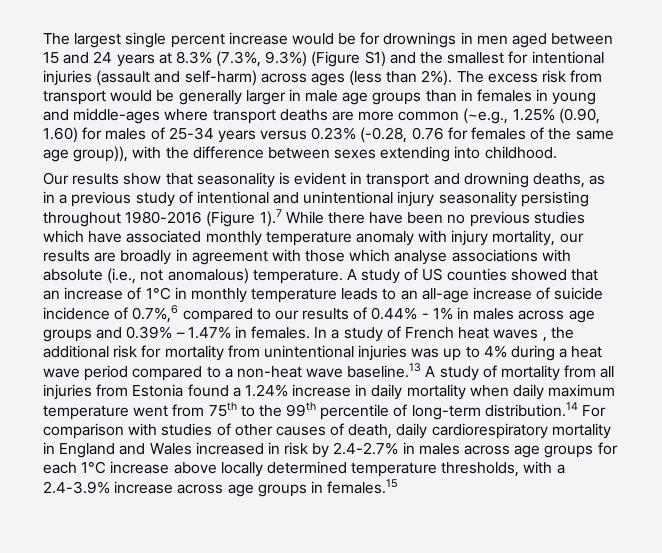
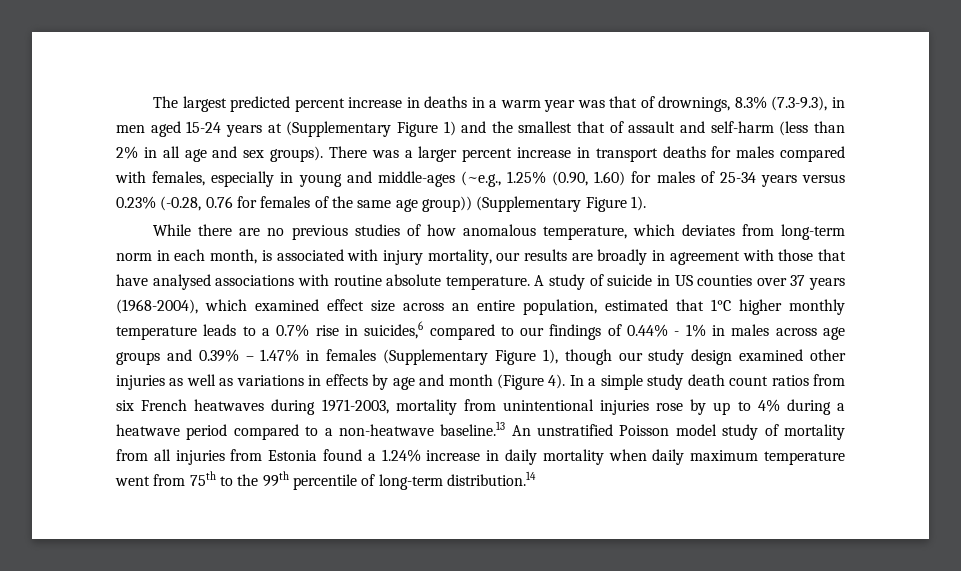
[125,32,614,48] [43,51,604,67] [43,70,603,86] [43,89,597,105] [43,108,460,124] single percent increase would be for drownings in men aged between 15 and 24 years at 8.3% (7.3%, 9.3%) (Figure S1) and the smallest for intentional injuries (assault and self-harm) across ages (less than 2%). The excess risk from transport would be generally larger in male age groups than in females in young and middle-ages where transport deaths are more common -> [230,96,845,112] [116,121,845,137] [116,146,845,162] [115,171,455,187] predicted percent increase in deaths in a warm year was that of drownings, 8.3% (7.3-9.3), in men aged 15-24 years at (Supplementary Figure 1) and the smallest that of assault and self-harm (less than 2% in all age and sex groups). There was a larger percent increase in transport deaths for males compared with females, especially in young and middle-ages
[73,146,557,162] [43,172,606,188] [43,191,589,207] [43,209,585,227] [43,230,414,246] group)), with the difference between sexes extending into childhood. // Our results show that seasonality is evident in transport and drowning deaths, as in a previous study of intentional and unintentional injury seasonality persisting throughout 1980-2016 (Figure 1).7 While there have been no previous studies which have associated monthly temperature anomaly -> [421,196,646,212] [153,224,846,240] [116,249,344,264] group)) (Supplementary Figure 1). // While there are no previous studies of how anomalous temperature, which deviates from long-term norm in each month, is associated
[349,249,571,265] [43,268,599,284] [43,287,604,303] [43,305,179,323] which analyse associations with absolute (i.e., not anomalous) temperature. A study of US counties showed that an increase of 1°C in monthly temperature leads to an all-age increase of suicide incidence of 0.7%,6 -> [818,249,847,261] [116,274,845,290] [116,299,845,315] [116,321,424,340] that have analysed associations with routine absolute temperature. A study of suicide in US counties over 37 years (1968-2004), which examined effect size across an entire population, estimated that 1°C higher monthly temperature leads to a 0.7% rise in suicides,6
[302,308,350,320] results -> [549,324,602,340] findings
[251,326,574,342] [43,345,162,358] females. In a study of French heat waves , the additional risk for -> [326,349,847,365] [116,374,846,390] [116,399,389,415] females (Supplementary Figure 1), though our study design examined other injuries as well as variations in effects by age and month (Figure 4). In a simple study death count ratios from six French heatwaves during 1971-2003,
[411,348,440,358] was -> [656,399,707,415] rose by
[571,346,603,358] [43,368,80,378] heat wave -> [116,424,180,436] heatwave
[236,363,436,378] non-heat wave baseline.13 A -> [338,421,717,436] non-heatwave baseline.13 An unstratified Poisson model
[582,405,607,417] [43,423,611,439] [43,442,618,458] [43,461,565,477] [43,479,399,497] For comparison with studies of other causes of death, daily cardiorespiratory mortality in England and Wales increased in risk by 2.4-2.7% in males across age groups for each 1°C increase above locally determined temperature thresholds, with a 2.4-3.9% increase across age groups in females.15 -> (536, 478) none

